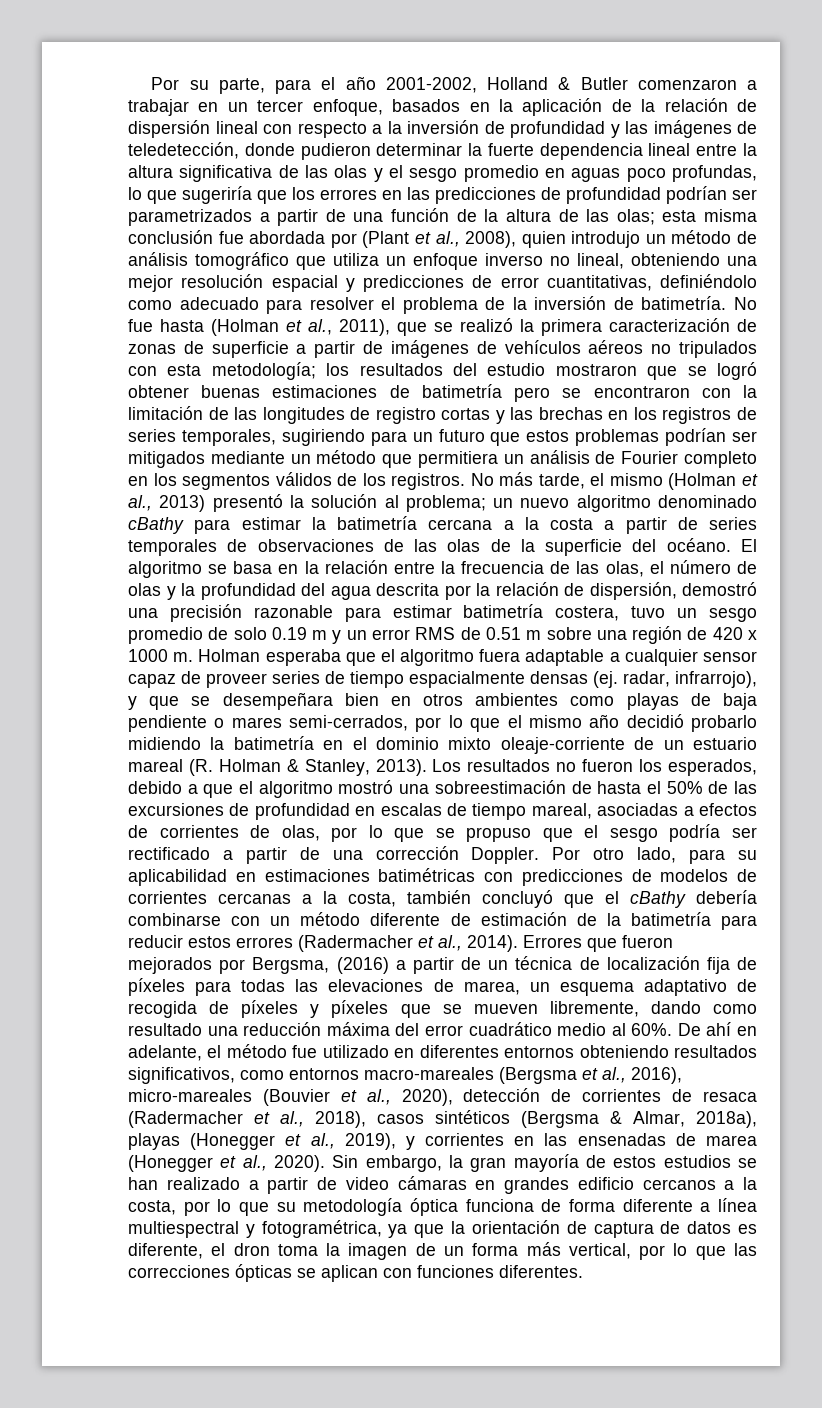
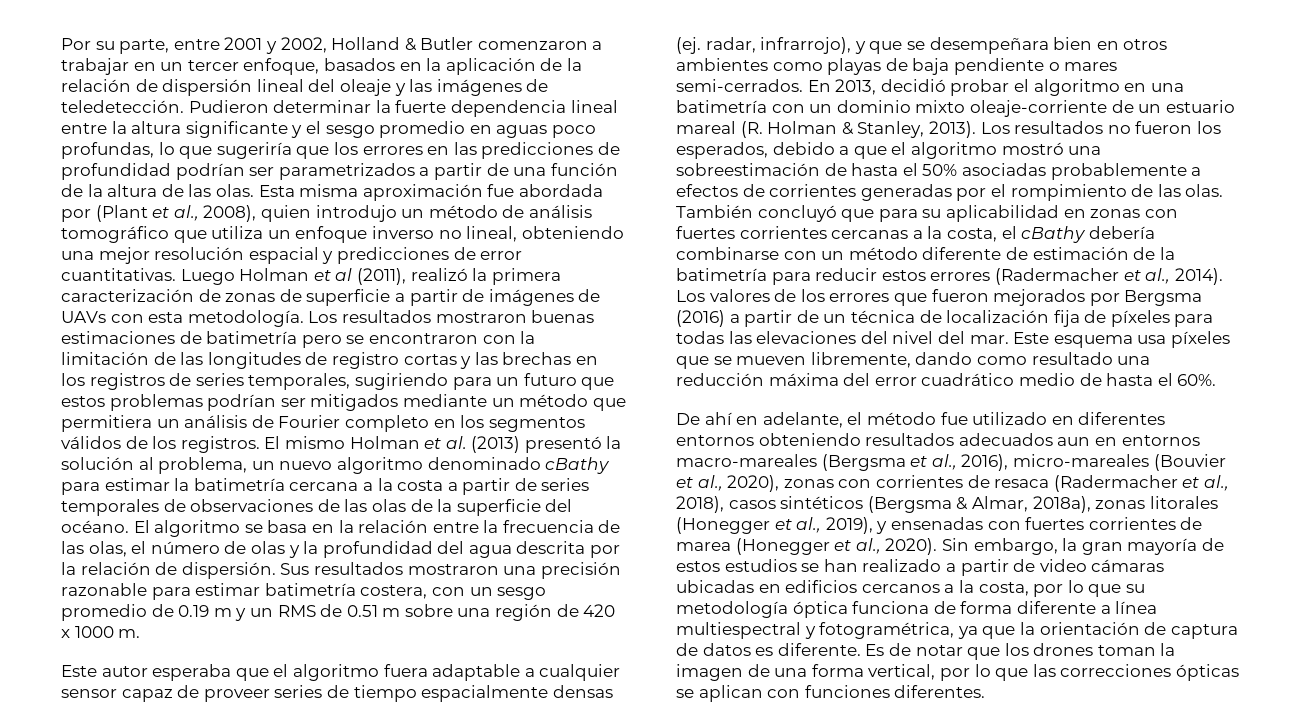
[275,76,477,94] para el año 2001-2002, -> [173,37,327,54] entre 2001 y 2002,
[263,120,605,138] con respecto a la inversión de profundidad -> [308,79,391,96] del oleaje
[128,142,371,160] teledetección, donde pudieron -> [61,100,269,113] teledetección. Pudieron
[179,165,368,182] significativa de las olas -> [185,121,288,138] significante
[616,209,758,225] [128,230,213,244] olas; esta misma conclusión -> [215,184,483,201] olas. Esta misma aproximación
[546,274,757,291] [128,296,757,314] [128,319,453,336] cuantitativas, definiéndolo como adecuado para resolver el problema de la inversión de batimetría. No fue hasta (Holman et al., 2011), que se -> [61,268,406,285] cuantitativas. Luego Holman et al (2011),
[504,340,757,358] [128,362,757,380] [128,385,189,398] vehículos aéreos no tripulados con esta metodología; los resultados del estudio mostraron que se logró obtener -> [61,310,527,327] UAVs con esta metodología. Los resultados mostraron
[470,472,759,490] [128,495,206,512] No más tarde, el mismo (Holman et al., 2013) -> [264,436,521,453] El mismo Holman et al. (2013)
[405,495,486,512] problema; -> [158,457,248,474] problema,
[589,582,757,600] dispersión, demostró -> [181,562,499,579] dispersión. Sus resultados mostraron
[631,606,666,618] tuvo -> [431,587,465,596] con
[233,627,267,640] solo -> (174, 610) none
[372,629,411,640] error -> (273, 612) none
[198,649,261,662] Holman -> [61,665,148,677] // Este autor
[289,714,758,732] [128,736,367,750] semi-cerrados, por lo que el mismo año decidió probarlo midiendo la batimetría en el -> [676,79,1184,96] [676,100,833,113] semi-cerrados. En 2013, decidió probar el algoritmo en una batimetría con un
[708,781,758,794] [128,803,757,820] [128,824,758,842] [128,846,757,864] [128,868,757,886] de las excursiones de profundidad en escalas de tiempo mareal, asociadas a efectos de corrientes de olas, por lo que se propuso que el sesgo podría ser rectificado a partir de una corrección Doppler. Por otro lado, para su aplicabilidad en estimaciones batimétricas con predicciones de modelos de -> [961,163,1202,180] [676,184,1224,201] [676,205,1178,222] [676,226,735,239] asociadas probablemente a efectos de corrientes generadas por el rompimiento de las olas. También concluyó que para su aplicabilidad en zonas con fuertes
[407,890,594,908] también concluyó que -> (997, 235) none
[523,935,582,948] Errores -> [676,289,890,302] Los valores de los errores
[252,957,330,974] Bergsma, -> [1124,290,1203,306] Bergsma
[433,979,758,996] [128,1000,320,1018] de marea, un esquema adaptativo de recogida de píxeles y -> [860,331,1167,348] del nivel del mar. Este esquema usa
[611,1023,626,1036] al -> [1079,373,1173,386] de hasta el
(673, 1029) none -> (1217, 380) //
[128,1067,284,1084] significativos, como -> [958,433,1117,446] adecuados aun en
[463,1088,572,1102] detección de -> [783,479,872,488] zonas con
[128,1133,180,1150] playas -> [1095,496,1218,509] zonas litorales
[425,1133,666,1146] corrientes en las ensenadas -> [890,517,1176,530] ensenadas con fuertes corrientes
[475,1177,634,1194] en grandes edificio -> [676,580,858,593] ubicadas en edificios
[128,1242,561,1260] diferente, el dron toma la imagen de un forma más -> [777,643,1176,660] [676,664,864,681] diferente. Es de notar que los drones toman la imagen de una forma

